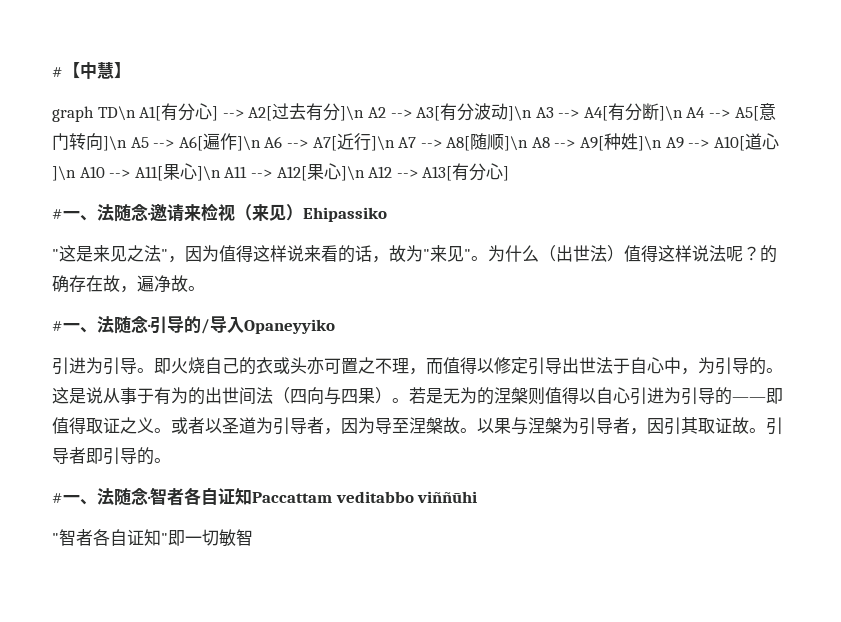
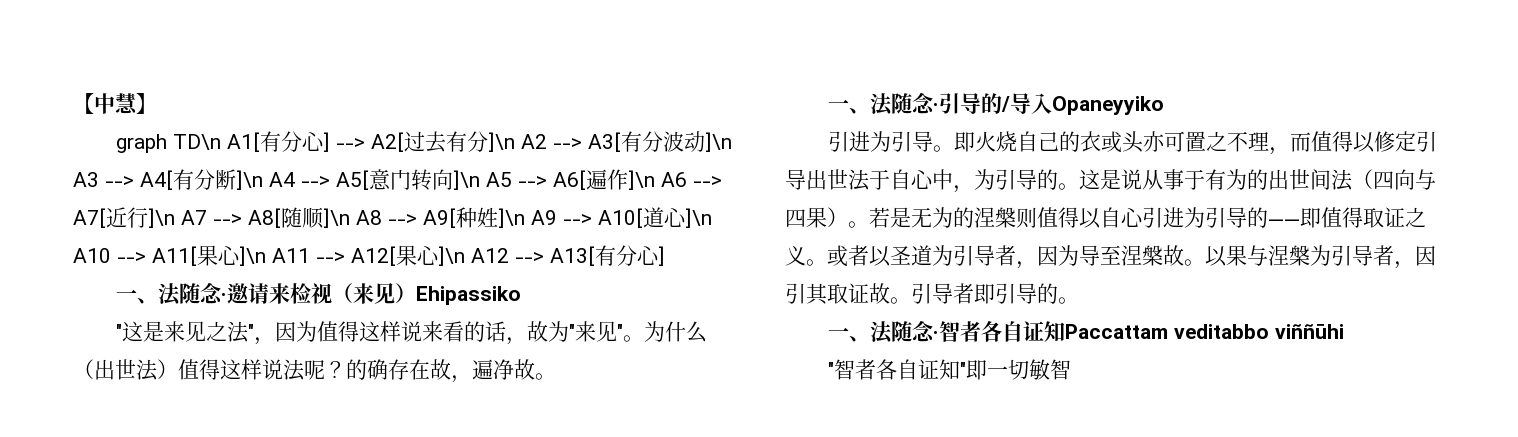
[52,67,63,77] # -> (73, 103) none
[52,209,63,219] # -> (665, 256) none
[52,321,63,331] # -> (556, 376) none
[52,493,63,503] # -> (1079, 300) none

